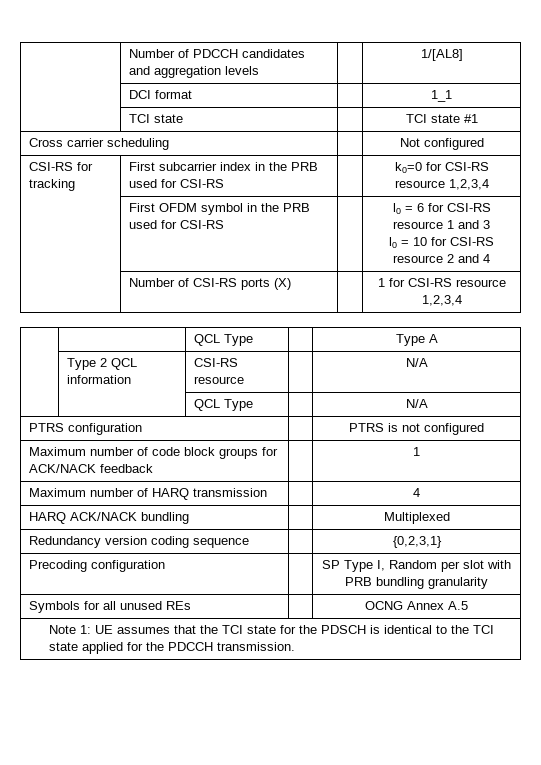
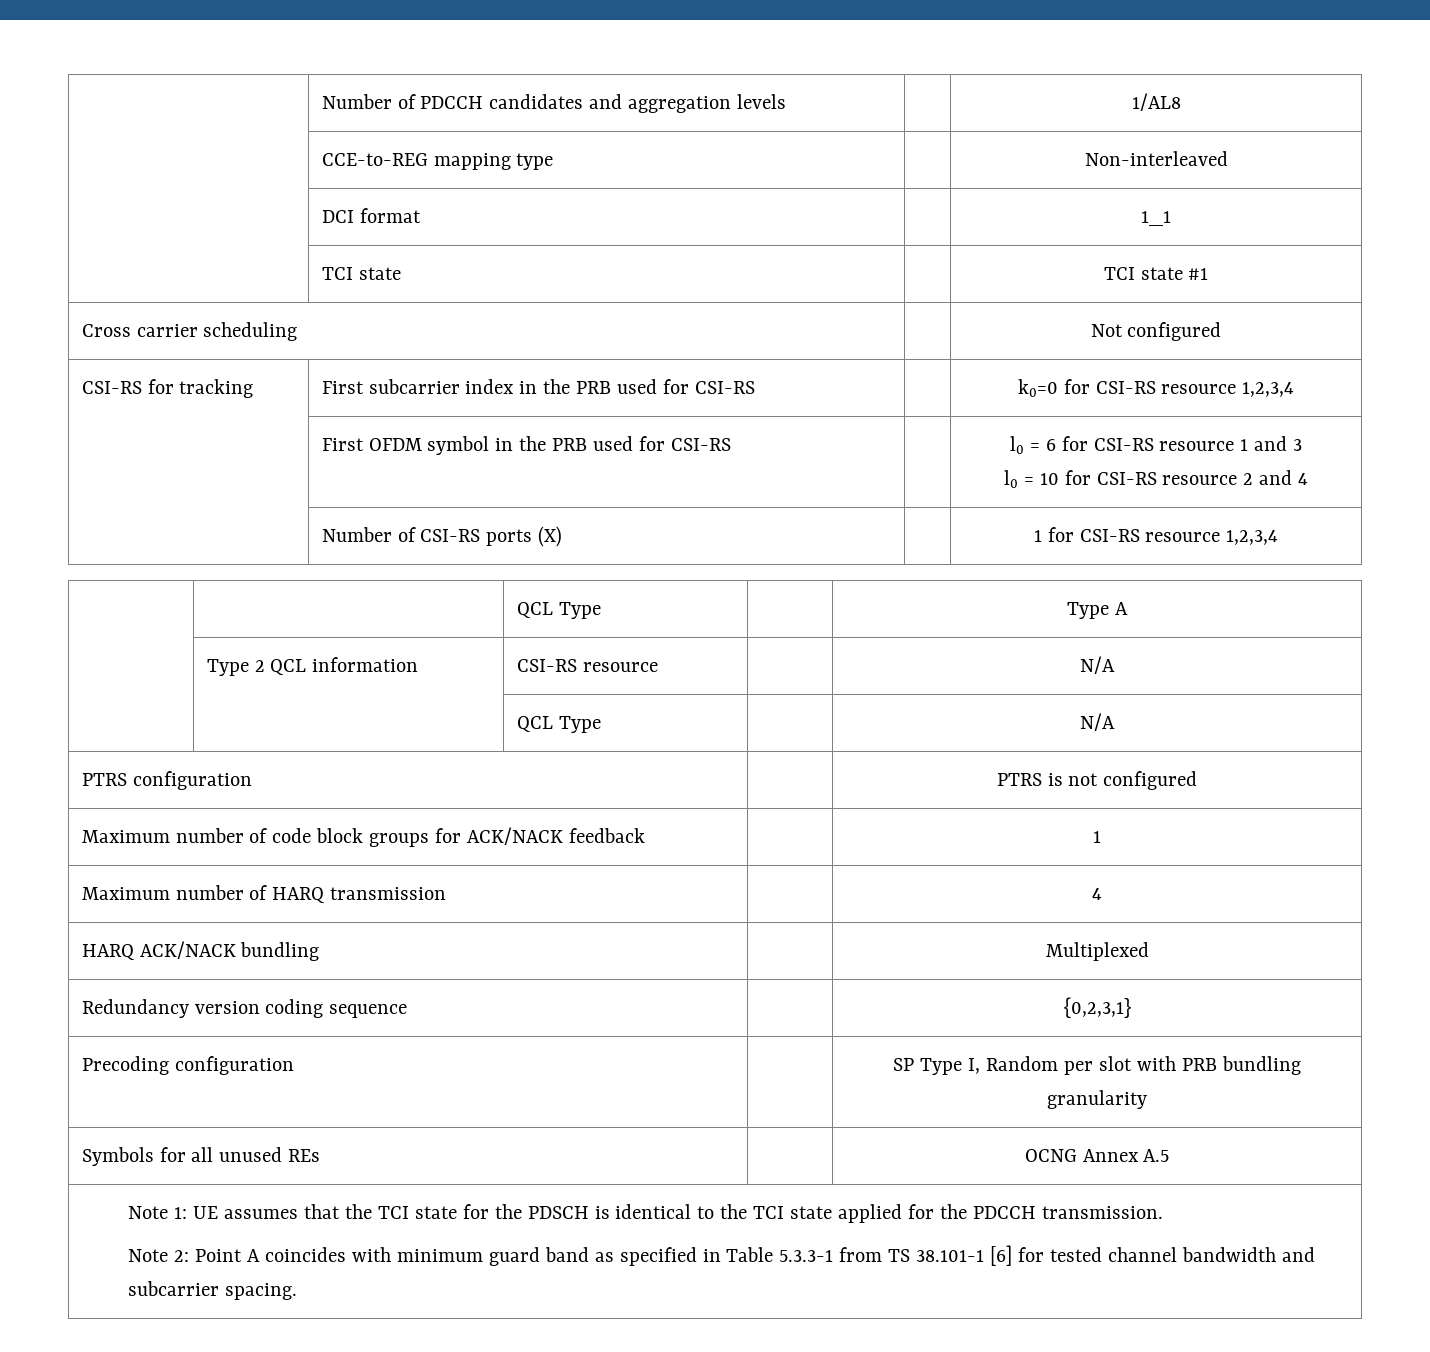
[420,49,463,61] 1/[AL8] -> [1131,93,1181,111] [321,153,554,170] [1084,151,1228,166] 1/AL8 // | CCE-to-REG mapping type | | Non-interleaved
(295, 646) none -> [128,1245,1315,1266] [128,1281,298,1300] // Note 2: Point A coincides with minimum guard band as specified in Table 5.3.3-1 from TS 38.101-1 [6] for tested channel bandwidth and subcarrier spacing.

